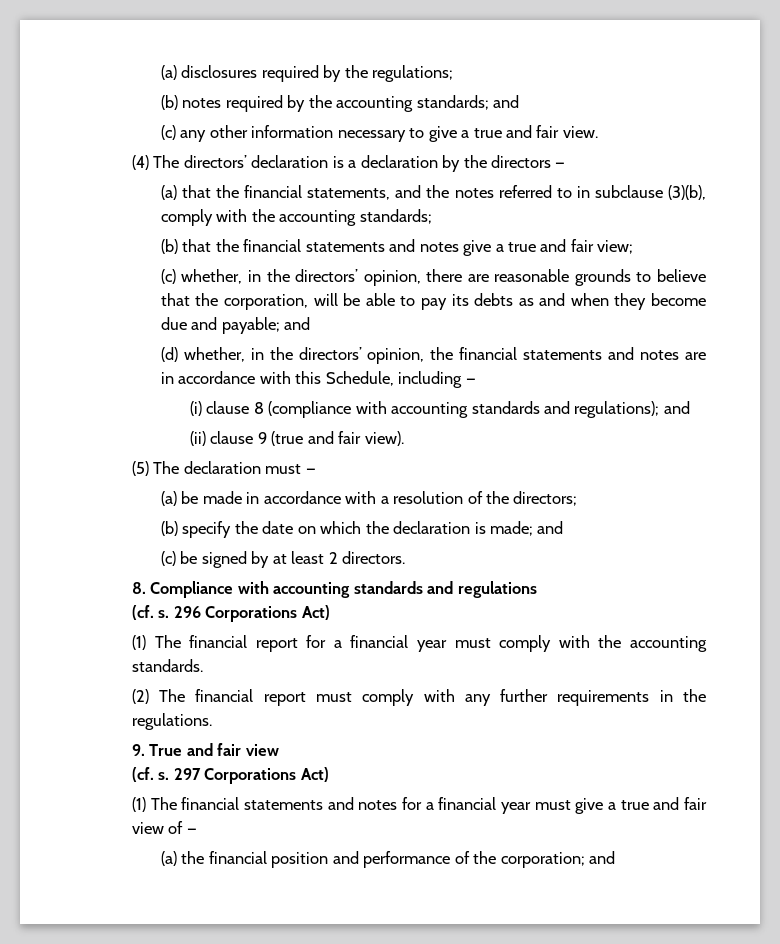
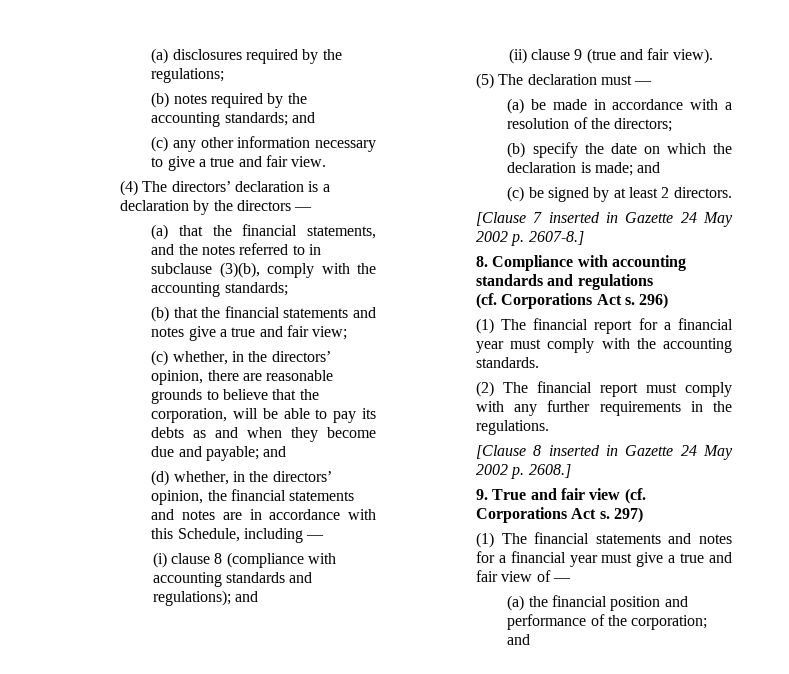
(406, 557) none -> [475,212,733,227] [475,231,584,246] // [Clause 7 inserted in Gazette 24 May 2002 p. 2607-8.]
[158,605,330,622] s. 296 Corporations Act) -> [501,293,669,309] Corporations Act s. 296)
(212, 721) none -> [475,445,733,460] [475,464,571,479] // [Clause 8 inserted in Gazette 24 May 2002 p. 2608.]
[131,767,329,784] // (cf. s. 297 Corporations Act) -> [624,488,646,504] [475,507,643,523] (cf. Corporations Act s. 297)

